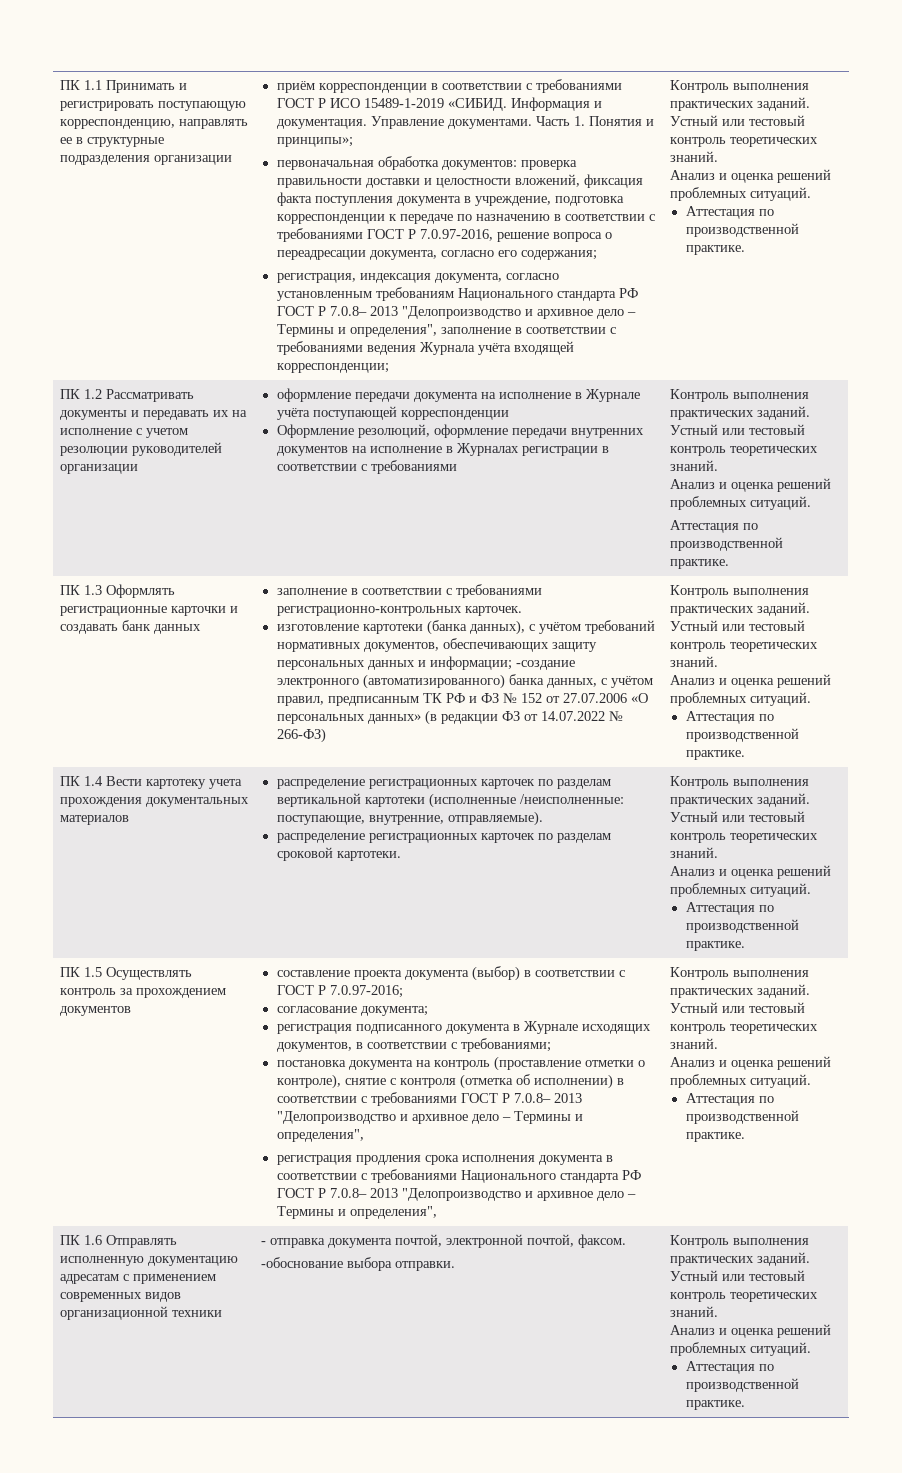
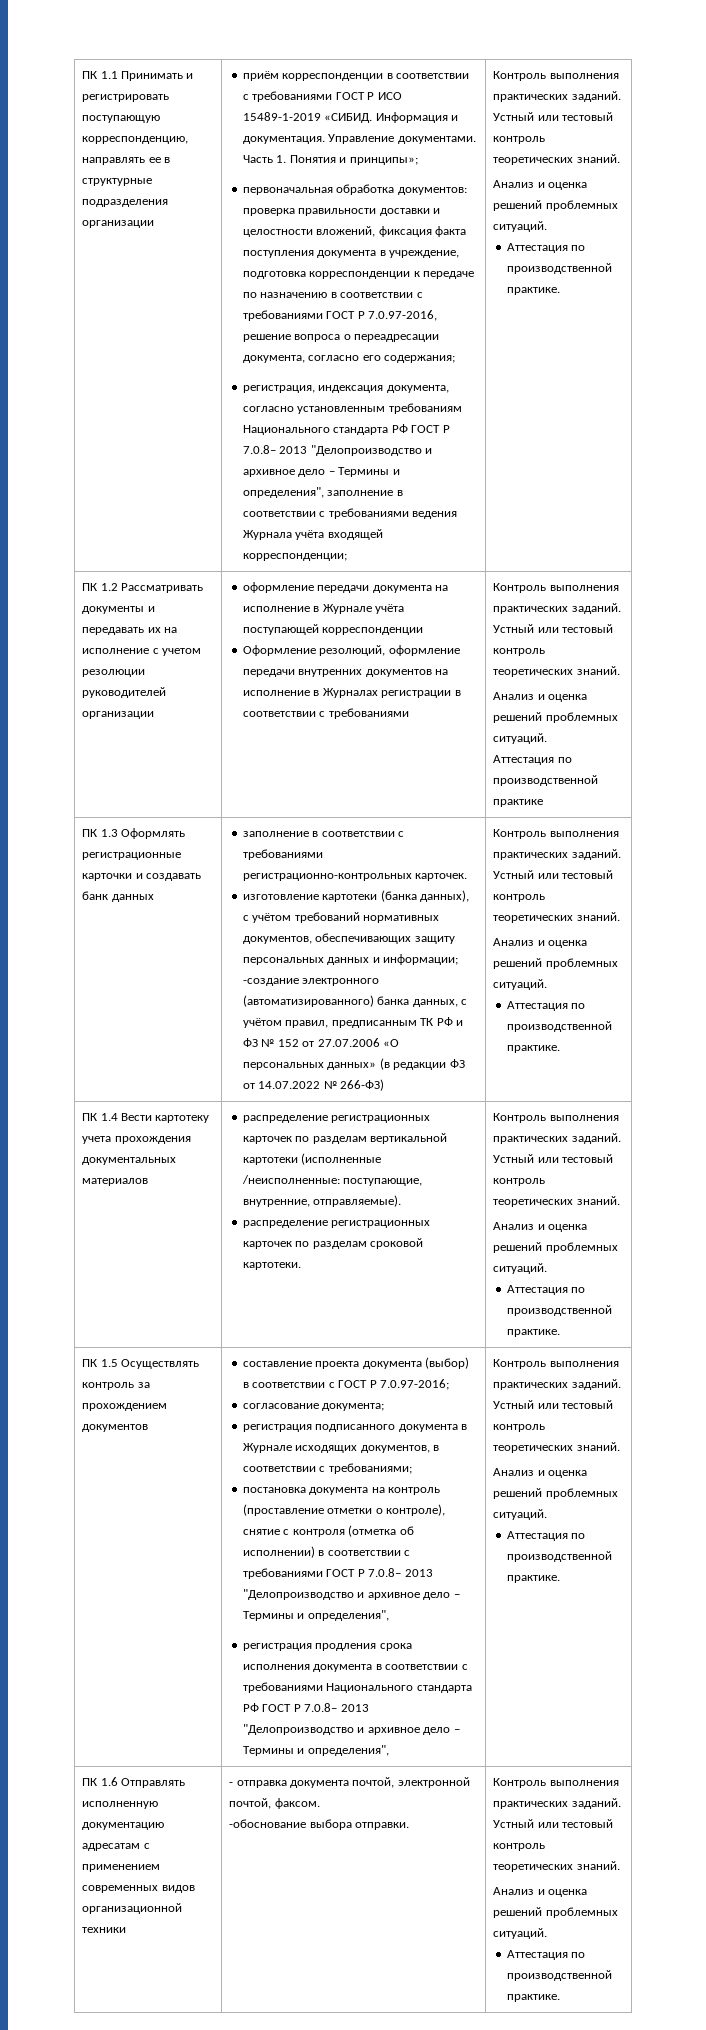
[669,559,729,569] практике. -> [493,799,544,807] практике

